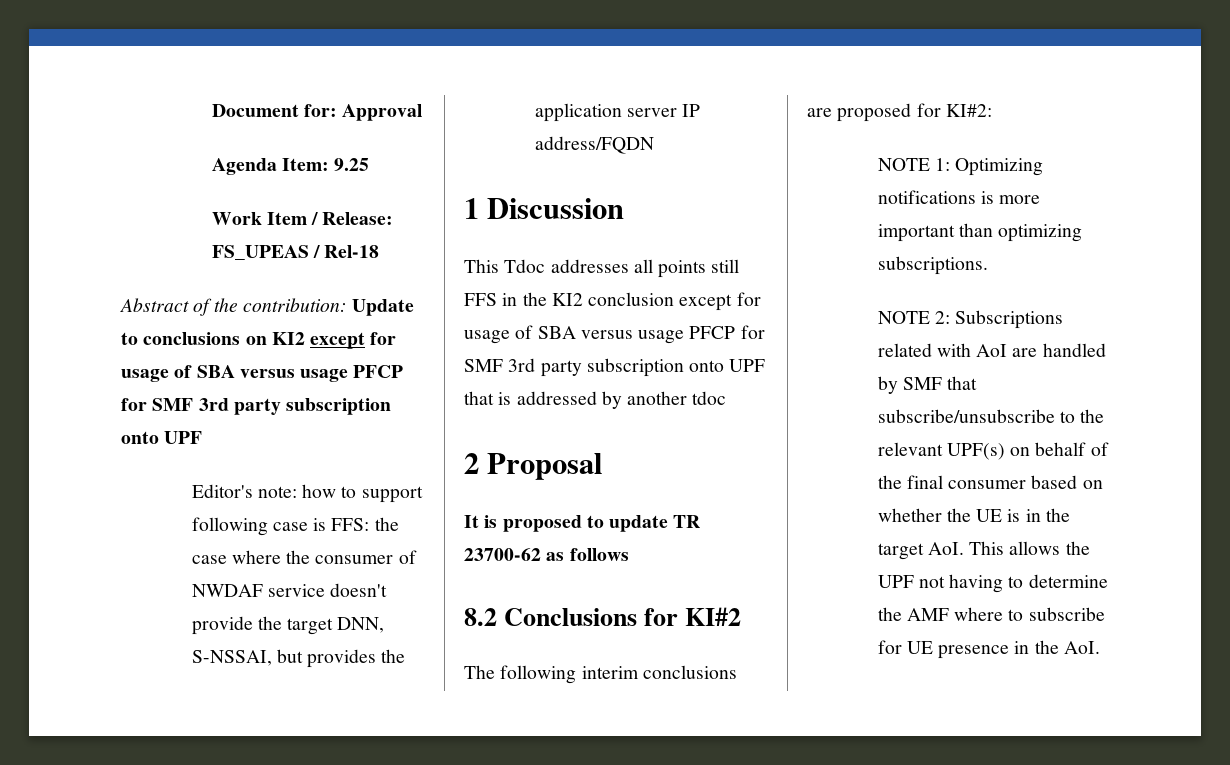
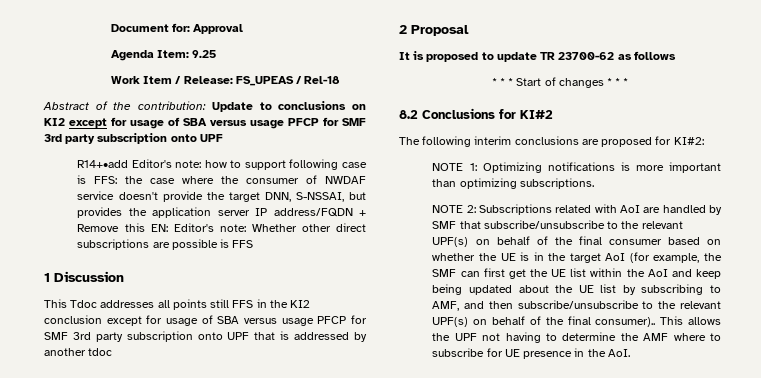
(203, 437) none -> [77,160,129,168] R14+•add
(654, 145) none -> [358,210,366,216] [77,223,366,232] [77,239,254,250] + Remove this EN: Editor's note: Whether other direct subscriptions are possible is FFS
(629, 554) none -> [491,77,629,88] // * * * Start of changes * * *
[927,542,964,555] AoI. -> [605,252,722,263] [432,268,721,279] [432,284,721,295] [432,300,721,311] [432,316,656,327] AoI (for example, the SMF can first get the UE list within the AoI and keep being updated about the UE list by subscribing to AMF, and then subscribe/unsubscribe to the relevant UPF(s) on behalf of the final consumer)..

